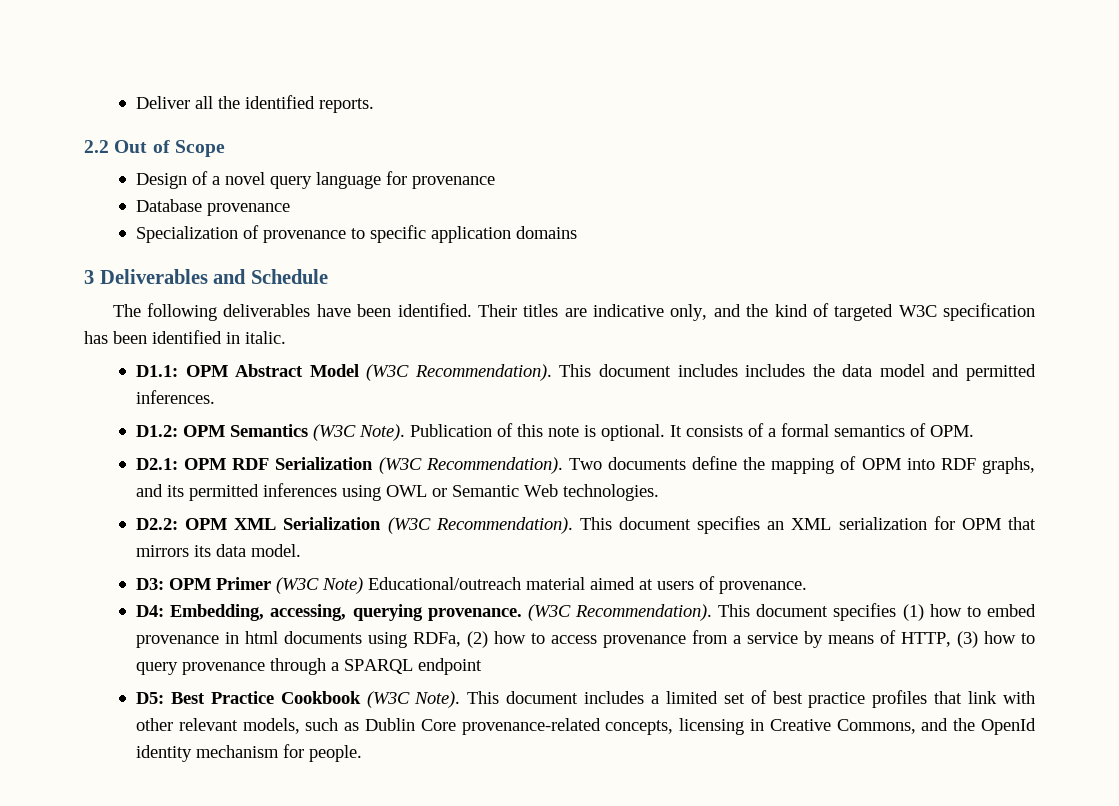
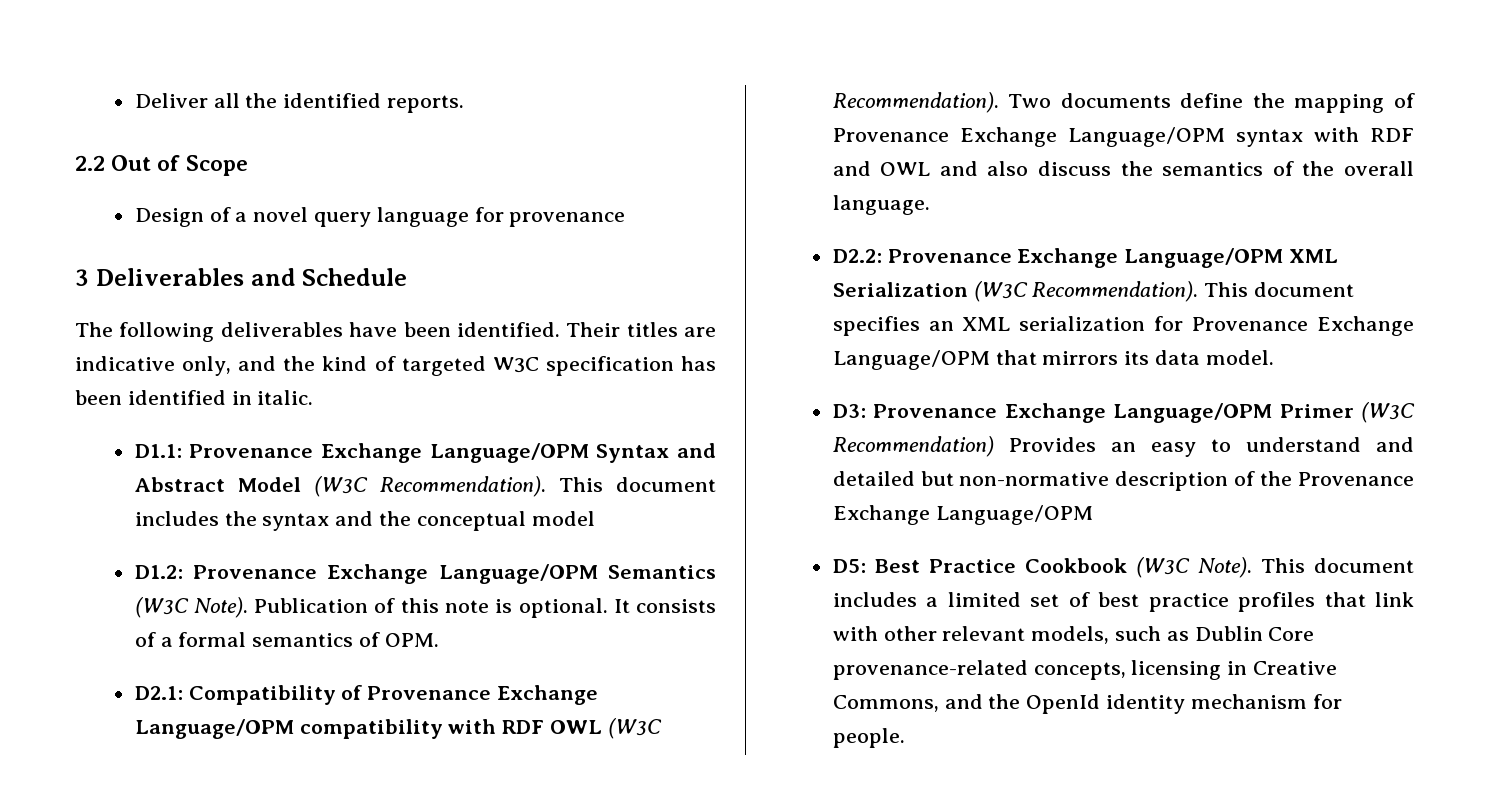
[136,199,291,216] [136,225,578,243] // Database provenance // Specialization of provenance to specific application domains -> (626, 219) none
[185,365,228,377] OPM -> [189,443,716,463] Provenance Exchange Language/OPM Syntax and
[745,364,1036,381] [136,390,216,404] [136,425,226,437] includes the data model and permitted inferences. // D1.2: OPM -> [224,511,595,531] [134,564,598,584] the syntax and the conceptual model // D1.2: Provenance Exchange Language/OPM
[184,457,374,470] OPM RDF Serialization -> [188,685,598,705] [134,719,602,739] Compatibility of Provenance Exchange Language/OPM compatibility with RDF OWL
[861,457,1035,474] [136,483,660,501] [136,518,228,530] OPM into RDF graphs, and its permitted inferences using OWL or Semantic Web technologies. // D2.2: OPM -> [832,127,1414,147] [832,161,1414,176] [832,195,930,215] [832,248,1284,268] Provenance Exchange Language/OPM syntax with RDF and OWL and also discuss the semantics of the overall language. // D2.2: Provenance Exchange Language/OPM
[961,518,1001,530] OPM -> [1192,316,1414,336] [832,350,990,370] Provenance Exchange Language/OPM
[169,576,808,594] [136,603,1036,621] [136,630,1036,648] [136,658,483,675] OPM Primer (W3C Note) Educational/outreach material aimed at users of provenance. // D4: Embedding, accessing, querying provenance. (W3C Recommendation). This document specifies (1) how to embed provenance in html documents using RDFa, (2) how to access provenance from a service by means of HTTP, (3) how to query provenance through a SPARQL endpoint -> [873,402,1415,423] [832,436,1414,457] [832,471,1414,491] [832,505,1093,525] Provenance Exchange Language/OPM Primer (W3C Recommendation) Provides an easy to understand and detailed but non-normative description of the Provenance Exchange Language/OPM

